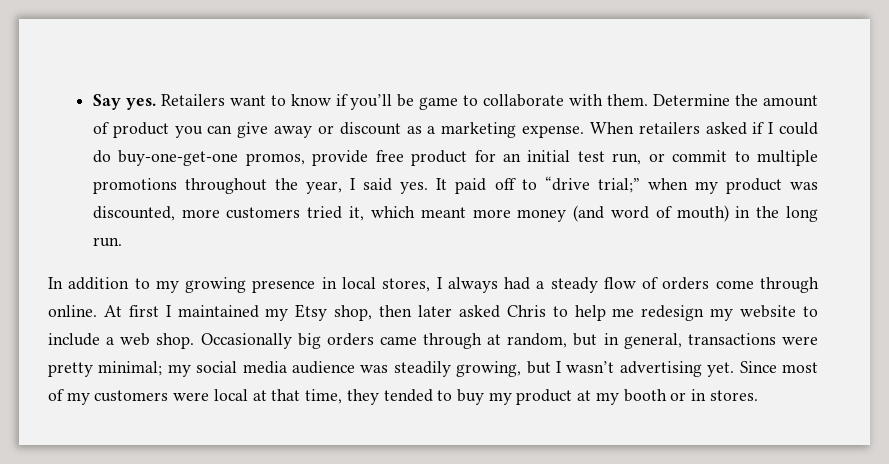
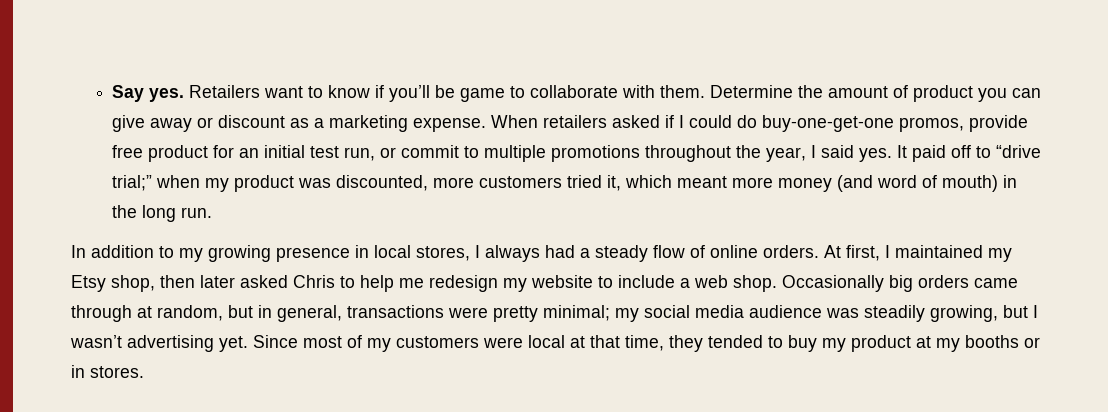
[662,277,820,293] [48,305,159,317] orders come through online. At first -> [710,245,880,261] online orders. At first,
[623,389,667,402] booth -> [965,335,1019,348] booths

